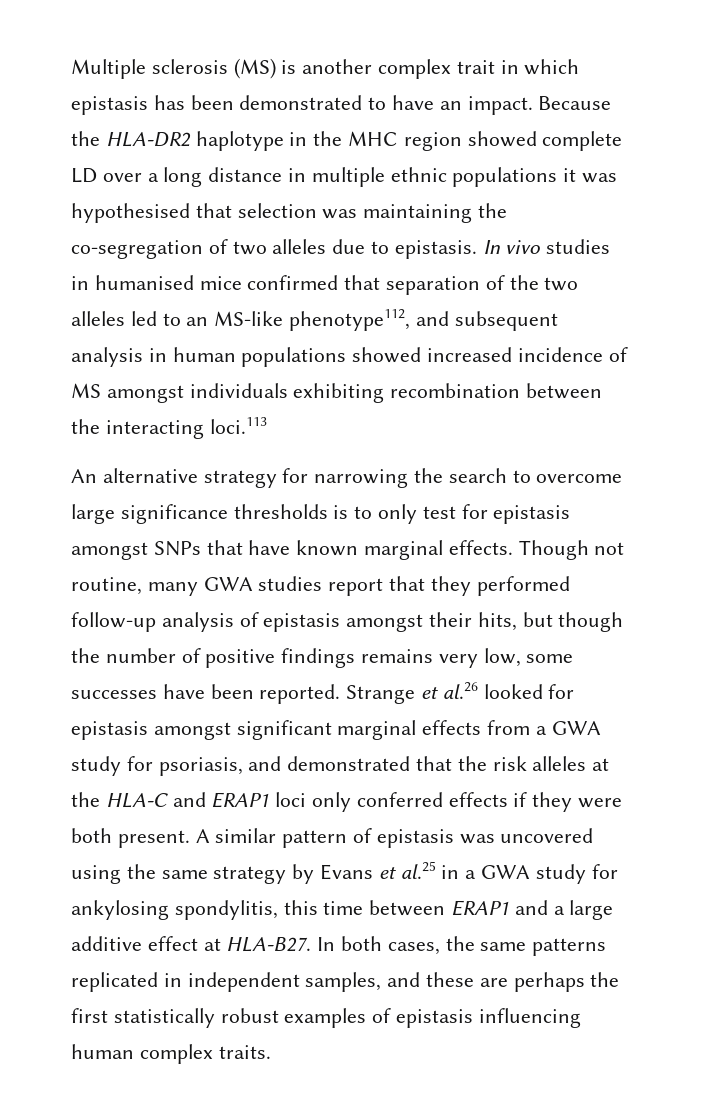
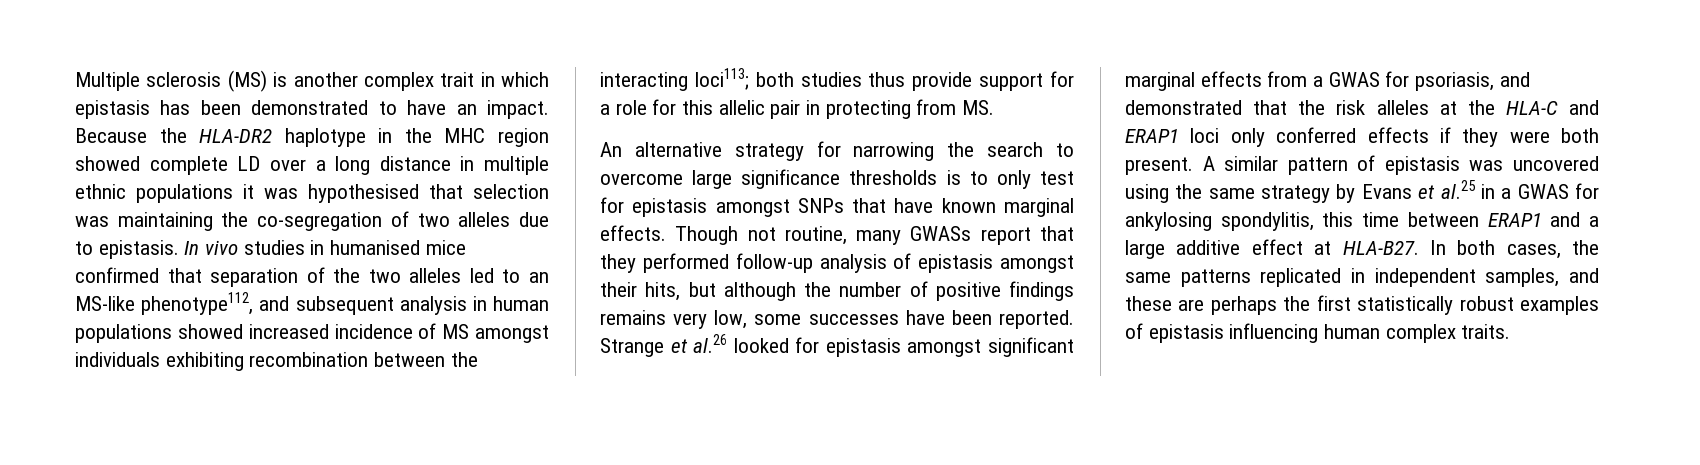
[209,417,267,434] loci.113 -> [694,68,1074,91] [600,99,995,119] loci113; both studies thus provide support for a role for this allelic pair in protecting from MS.
[203,576,323,591] GWA studies -> [910,226,972,241] GWASs
[558,612,624,632] though -> [723,282,796,301] although
[551,721,601,735] [71,756,121,776] GWA study -> [1328,72,1380,87] GWAS
[481,864,586,884] GWA study -> [1517,184,1569,199] GWAS

